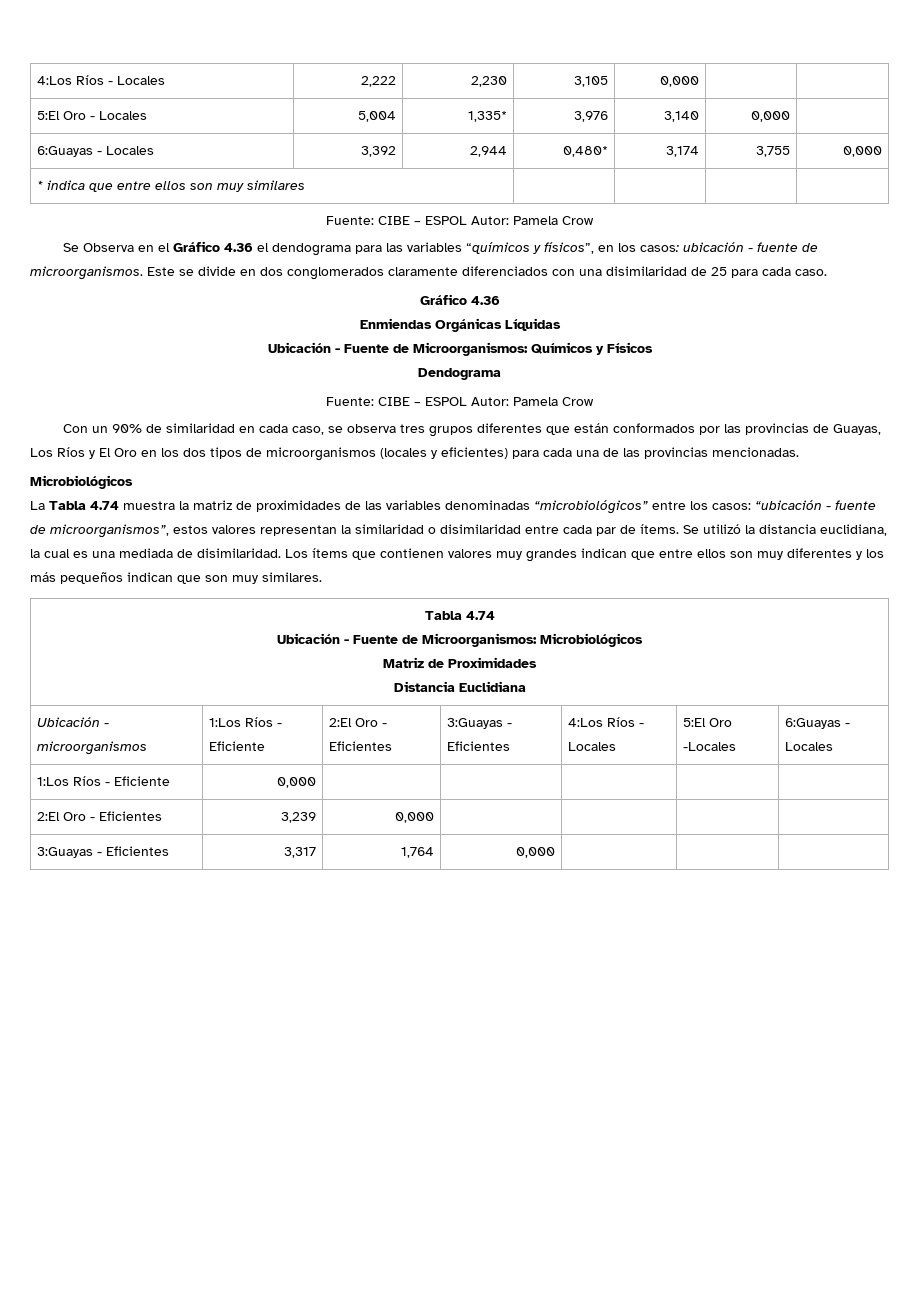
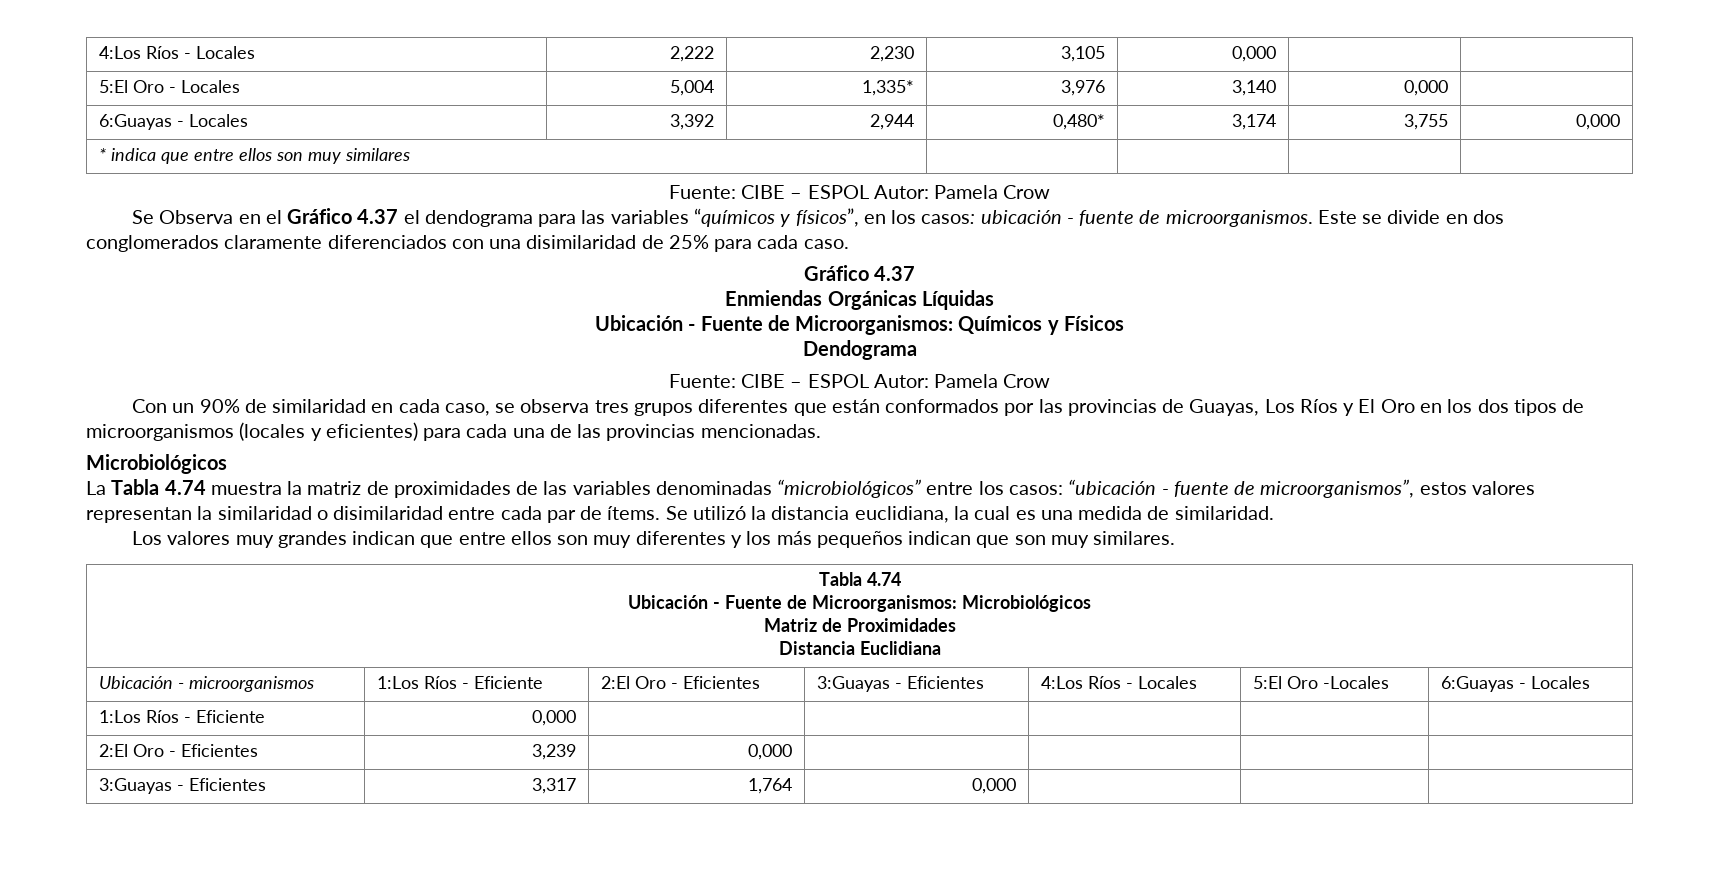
[224,243,254,252] 4.36 -> [357,209,399,224] 4.37
[711,267,727,276] 25 -> [668,235,709,249] 25%
[470,296,500,305] 4.36 -> [874,266,916,281] 4.37
[119,548,444,560] mediada de disimilaridad. Los ítems que contienen -> [1078,506,1274,520] [132,531,163,545] medida de similaridad. // Los

